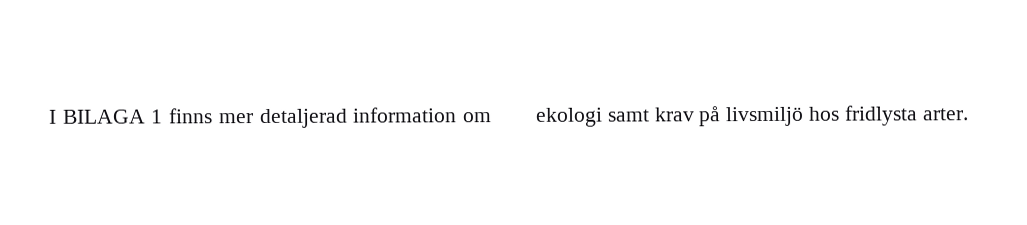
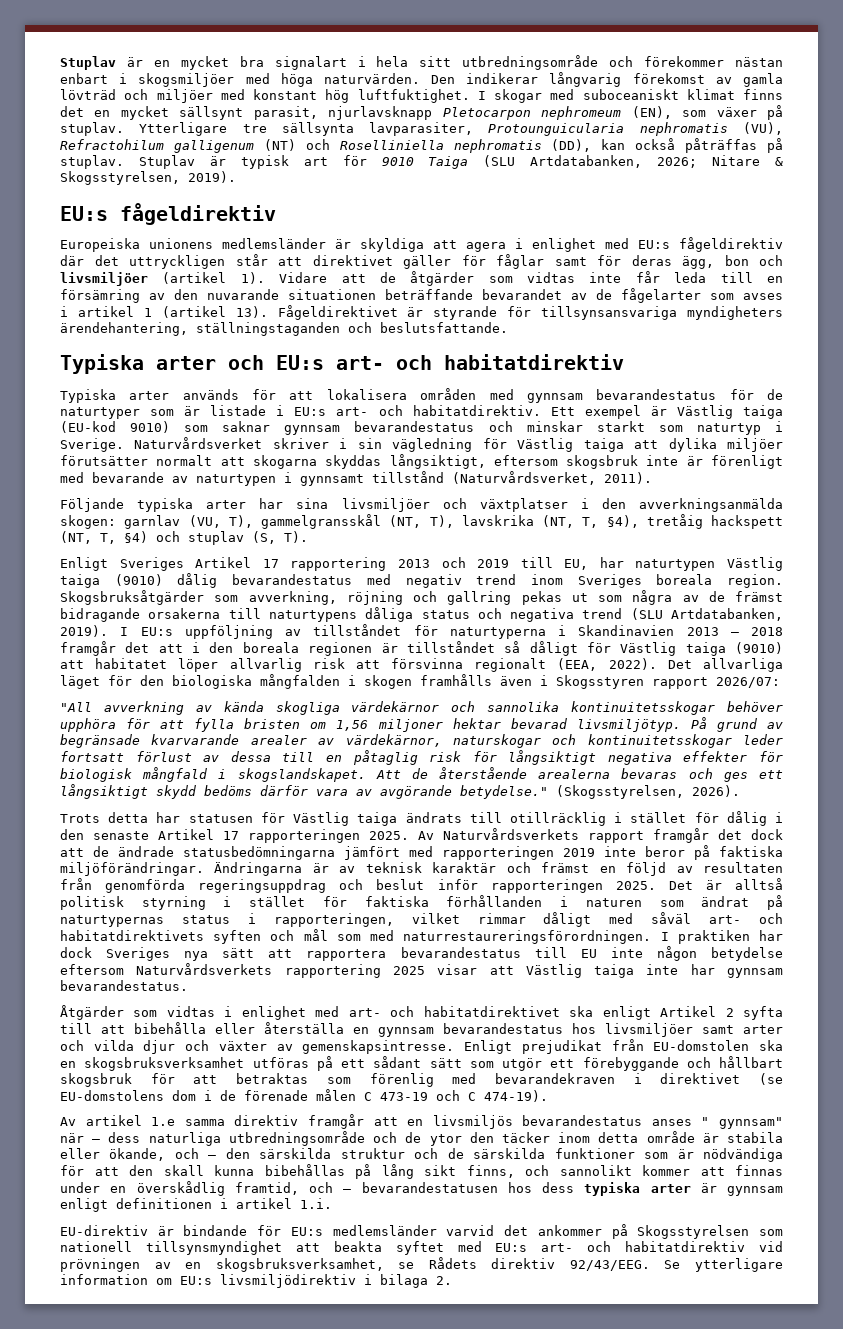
[48,105,969,129] I BILAGA 1 finns mer detaljerad information om ekologi samt krav på livsmiljö hos fridlysta arter. -> [60,55,783,70] [60,72,783,87] [60,89,783,103] [60,105,784,120] [60,122,783,136] [60,138,783,153] [60,155,783,169] [60,171,236,185] [60,203,276,225] [60,237,783,252] [60,254,783,269] [60,271,783,286] [60,288,783,303] [60,305,783,320] [60,322,508,336] [60,354,624,374] [60,388,784,403] [60,405,784,419] [60,421,783,435] [60,437,783,452] [60,454,783,469] [60,471,652,486] [60,498,784,512] [60,514,783,529] [60,531,308,545] [60,557,784,571] [60,573,784,588] [60,590,783,605] [60,607,783,622] [60,624,783,639] [60,641,783,656] [60,658,783,672] [60,674,780,689] [60,701,784,715] [60,717,784,732] [60,734,783,748] [60,750,784,765] [60,767,783,782] [60,784,740,799] [60,811,783,826] [60,828,783,843] [60,845,783,860] [60,862,784,876] [60,878,784,893] [60,895,784,910] [60,912,783,927] [60,929,783,944] [60,946,784,961] [60,963,783,978] [60,980,188,991] [60,1005,783,1020] [60,1022,783,1037] [60,1039,783,1054] [60,1056,783,1071] [60,1073,784,1087] [60,1089,548,1102] [60,1114,784,1129] [60,1131,783,1146] [60,1148,783,1162] [60,1164,783,1179] [60,1181,783,1196] [60,1198,332,1212] [60,1224,784,1239] [60,1241,783,1255] [60,1257,783,1272] [60,1274,452,1288] Stuplav är en mycket bra signalart i hela sitt utbredningsområde och förekommer nästan enbart i skogsmiljöer med höga naturvärden. Den indikerar långvarig förekomst av gamla lövträd och miljöer med konstant hög luftfuktighet. I skogar med suboceaniskt klimat finns det en mycket sällsynt parasit, njurlavsknapp Pletocarpon nephromeum (EN), som växer på stuplav. Ytterligare tre sällsynta lavparasiter, Protounguicularia nephromatis (VU), Refractohilum galligenum (NT) och Roselliniella nephromatis (DD), kan också påträffas på stuplav. Stuplav är typisk art för 9010 Taiga (SLU Artdatabanken, 2026; Nitare & Skogsstyrelsen, 2019). // EU:s fågeldirektiv // Europeiska unionens medlemsländer är skyldiga att agera i enlighet med EU:s fågeldirektiv där det uttryckligen står att direktivet gäller för fåglar samt för deras ägg, bon och livsmiljöer (artikel 1). Vidare att de åtgärder som vidtas inte får leda till en försämring av den nuvarande situationen beträffande bevarandet av de fågelarter som avses i artikel 1 (artikel 13). Fågeldirektivet är styrande för tillsynsansvariga myndigheters ärendehantering, ställningstaganden och beslutsfattande. // Typiska arter och EU:s art- och habitatdirektiv // Typiska arter används för att lokalisera områden med gynnsam bevarandestatus för de naturtyper som är listade i EU:s art- och habitatdirektiv. Ett exempel är Västlig taiga (EU-kod 9010) som saknar gynnsam bevarandestatus och minskar starkt som naturtyp i Sverige. Naturvårdsverket skriver i sin vägledning för Västlig taiga att dylika miljöer förutsätter normalt att skogarna skyddas långsiktigt, eftersom skogsbruk inte är förenligt med bevarande av naturtypen i gynnsamt tillstånd (Naturvårdsverket, 2011). // Följande typiska arter har sina livsmiljöer och växtplatser i den avverkningsanmälda skogen: garnlav (VU, T), gammelgransskål (NT, T), lavskrika (NT, T, §4), tretåig hackspett (NT, T, §4) och stuplav (S, T). // Enligt Sveriges Artikel 17 rapportering 2013 och 2019 till EU, har naturtypen Västlig taiga (9010) dålig bevarandestatus med negativ trend inom Sveriges boreala region. Skogsbruksåtgärder som avverkning, röjning och gallring pekas ut som några av de främst bidragande orsakerna till naturtypens dåliga status och negativa trend (SLU Artdatabanken, 2019). I EU:s uppföljning av tillståndet för naturtyperna i Skandinavien 2013 – 2018 framgår det att i den boreala regionen är tillståndet så dåligt för Västlig taiga (9010) att habitatet löper allvarlig risk att försvinna regionalt (EEA, 2022). Det allvarliga läget för den biologiska mångfalden i skogen framhålls även i Skogsstyren rapport 2026/07: // "All avverkning av kända skogliga värdekärnor och sannolika kontinuitetsskogar behöver upphöra för att fylla bristen om 1,56 miljoner hektar bevarad livsmiljötyp. På grund av begränsade kvarvarande arealer av värdekärnor, naturskogar och kontinuitetsskogar leder fortsatt förlust av dessa till en påtaglig risk för långsiktigt negativa effekter för biologisk mångfald i skogslandskapet. Att de återstående arealerna bevaras och ges ett långsiktigt skydd bedöms därför vara av avgörande betydelse." (Skogsstyrelsen, 2026). // Trots detta har statusen för Västlig taiga ändrats till otillräcklig i stället för dålig i den senaste Artikel 17 rapporteringen 2025. Av Naturvårdsverkets rapport framgår det dock att de ändrade statusbedömningarna jämfört med rapporteringen 2019 inte beror på faktiska miljöförändringar. Ändringarna är av teknisk karaktär och främst en följd av resultaten från genomförda regeringsuppdrag och beslut inför rapporteringen 2025. Det är alltså politisk styrning i stället för faktiska förhållanden i naturen som ändrat på naturtypernas status i rapporteringen, vilket rimmar dåligt med såväl art- och habitatdirektivets syften och mål som med naturrestaureringsförordningen. I praktiken har dock Sveriges nya sätt att rapportera bevarandestatus till EU inte någon betydelse eftersom Naturvårdsverkets rapportering 2025 visar att Västlig taiga inte har gynnsam bevarandestatus. // Åtgärder som vidtas i enlighet med art- och habitatdirektivet ska enligt Artikel 2 syfta till att bibehålla eller återställa en gynnsam bevarandestatus hos livsmiljöer samt arter och vilda djur och växter av gemenskapsintresse. Enligt prejudikat från EU-domstolen ska en skogsbruksverksamhet utföras på ett sådant sätt som utgör ett förebyggande och hållbart skogsbruk för att betraktas som förenlig med bevarandekraven i direktivet (se EU-domstolens dom i de förenade målen C 473-19 och C 474-19). // Av artikel 1.e samma direktiv framgår att en livsmiljös bevarandestatus anses " gynnsam" när — dess naturliga utbredningsområde och de ytor den täcker inom detta område är stabila eller ökande, och — den särskilda struktur och de särskilda funktioner som är nödvändiga för att den skall kunna bibehållas på lång sikt finns, och sannolikt kommer att finnas under en överskådlig framtid, och — bevarandestatusen hos dess typiska arter är gynnsam enligt definitionen i artikel 1.i. // EU-direktiv är bindande för EU:s medlemsländer varvid det ankommer på Skogsstyrelsen som nationell tillsynsmyndighet att beakta syftet med EU:s art- och habitatdirektiv vid prövningen av en skogsbruksverksamhet, se Rådets direktiv 92/43/EEG. Se ytterligare information om EU:s livsmiljödirektiv i bilaga 2.

